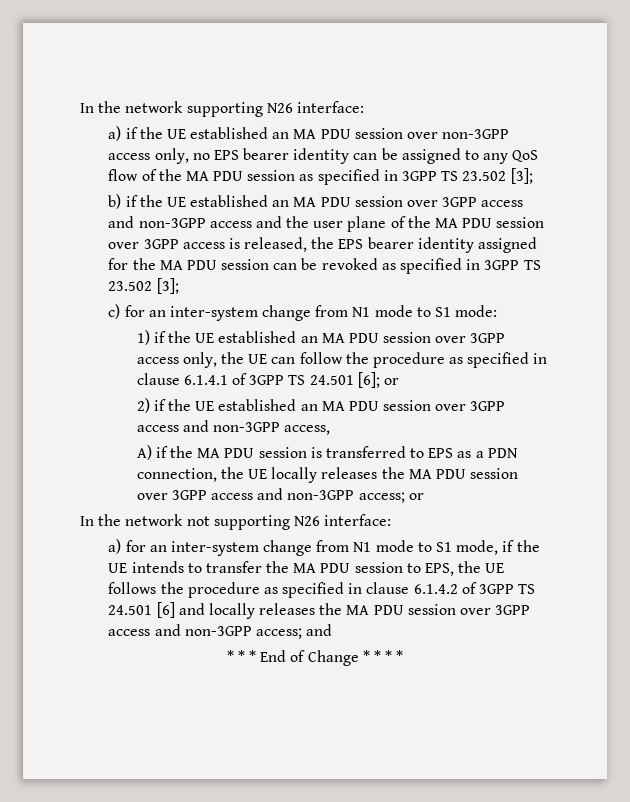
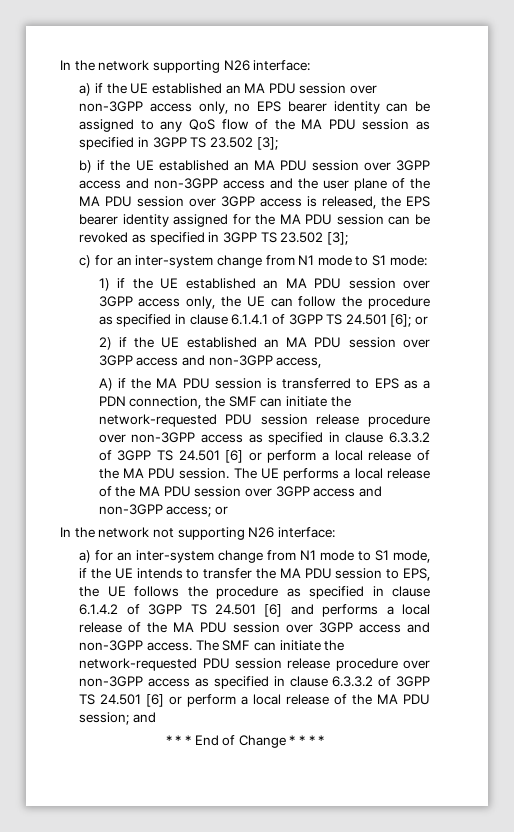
[247,467,378,483] UE locally releases -> [228,396,351,407] [98,414,431,427] [98,432,431,445] [98,450,430,463] [98,468,430,481] [98,486,112,497] SMF can initiate the network-requested PDU session release procedure over non-3GPP access as specified in clause 6.3.3.2 of 3GPP TS 24.501 [6] or perform a local release of the MA PDU session. The UE performs a local release of
[208,603,531,619] [108,624,302,639] locally releases the MA PDU session over 3GPP access and non-3GPP access; -> [322,604,430,617] [79,622,430,633] [79,640,345,651] [79,658,430,671] [79,676,430,689] [79,694,430,707] [79,712,130,725] performs a local release of the MA PDU session over 3GPP access and non-3GPP access. The SMF can initiate the network-requested PDU session release procedure over non-3GPP access as specified in clause 6.3.3.2 of 3GPP TS 24.501 [6] or perform a local release of the MA PDU session;

